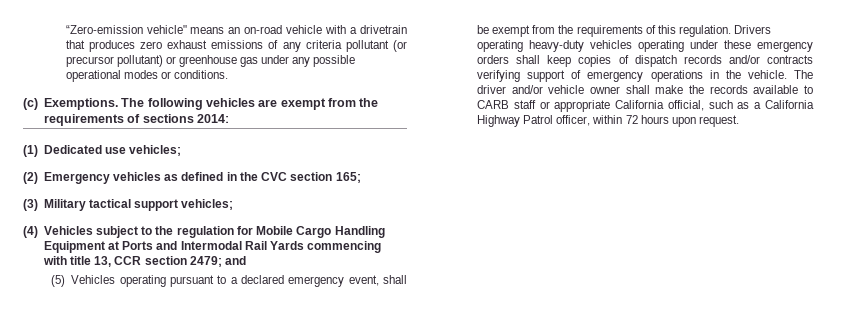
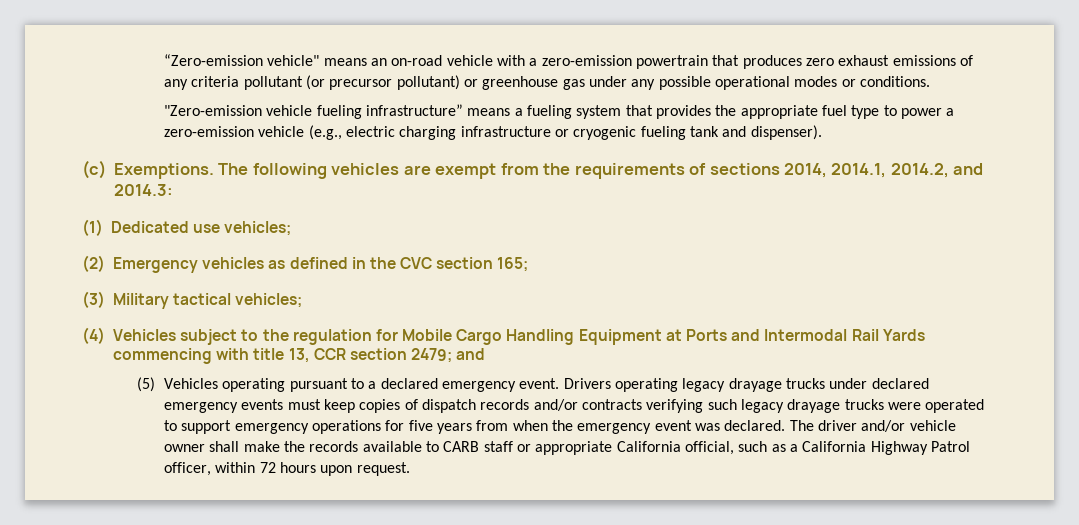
[359,25,407,34] drivetrain -> [541,55,709,69] zero-emission powertrain
(228, 74) none -> [164,104,955,119] [164,125,822,140] // "Zero-emission vehicle fueling infrastructure” means a fueling system that provides the appropriate fuel type to power a zero-emission vehicle (e.g., electric charging infrastructure or cryogenic fueling tank and dispenser).
[196,114,229,123] 2014: -> [784,163,984,178] [114,184,173,196] 2014, 2014.1, 2014.2, and 2014.3:
[134,199,179,211] support -> (232, 299) none
[348,275,407,286] [477,25,771,37] [477,40,813,52] [477,55,541,64] event, shall be exempt from the requirements of this regulation. Drivers operating heavy-duty vehicles operating under these emergency orders shall -> [519,378,929,392] [164,399,321,413] event. Drivers operating legacy drayage trucks under declared emergency events must
[527,70,787,82] support of emergency operations in the vehicle. -> [707,399,985,413] [164,420,786,434] such legacy drayage trucks were operated to support emergency operations for five years from when the emergency event was declared.

